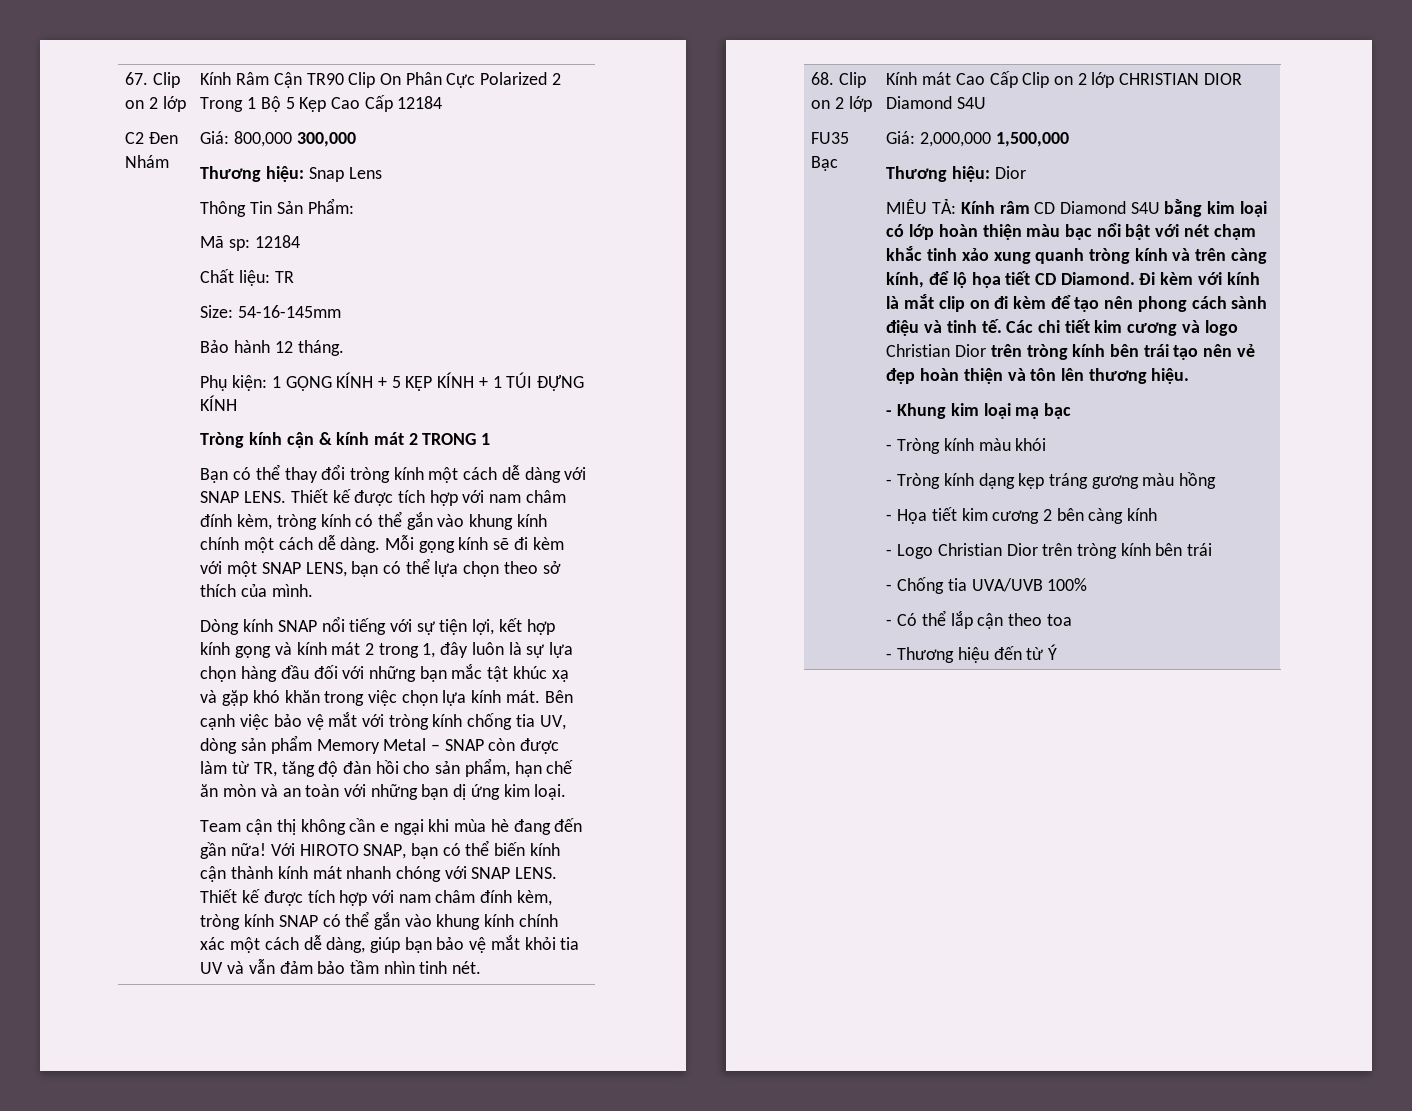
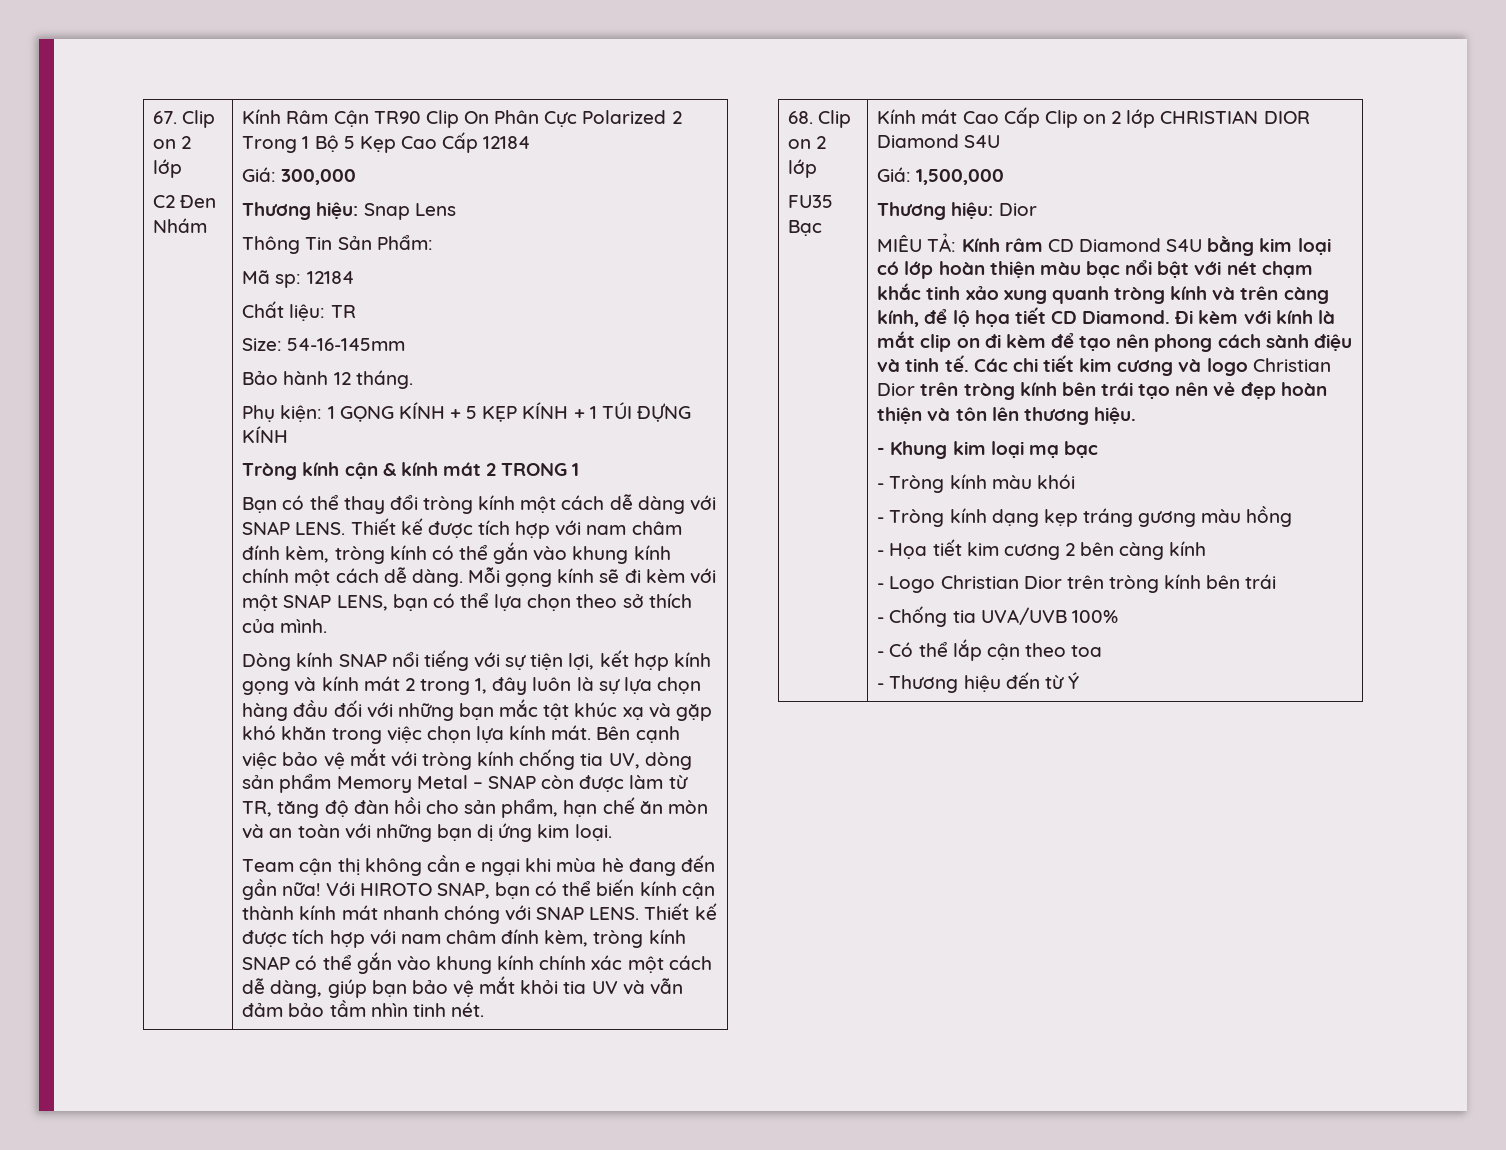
[234,131,293,147] 800,000 -> (277, 174) none
[920,132,992,147] 2,000,000 -> (912, 174) none

